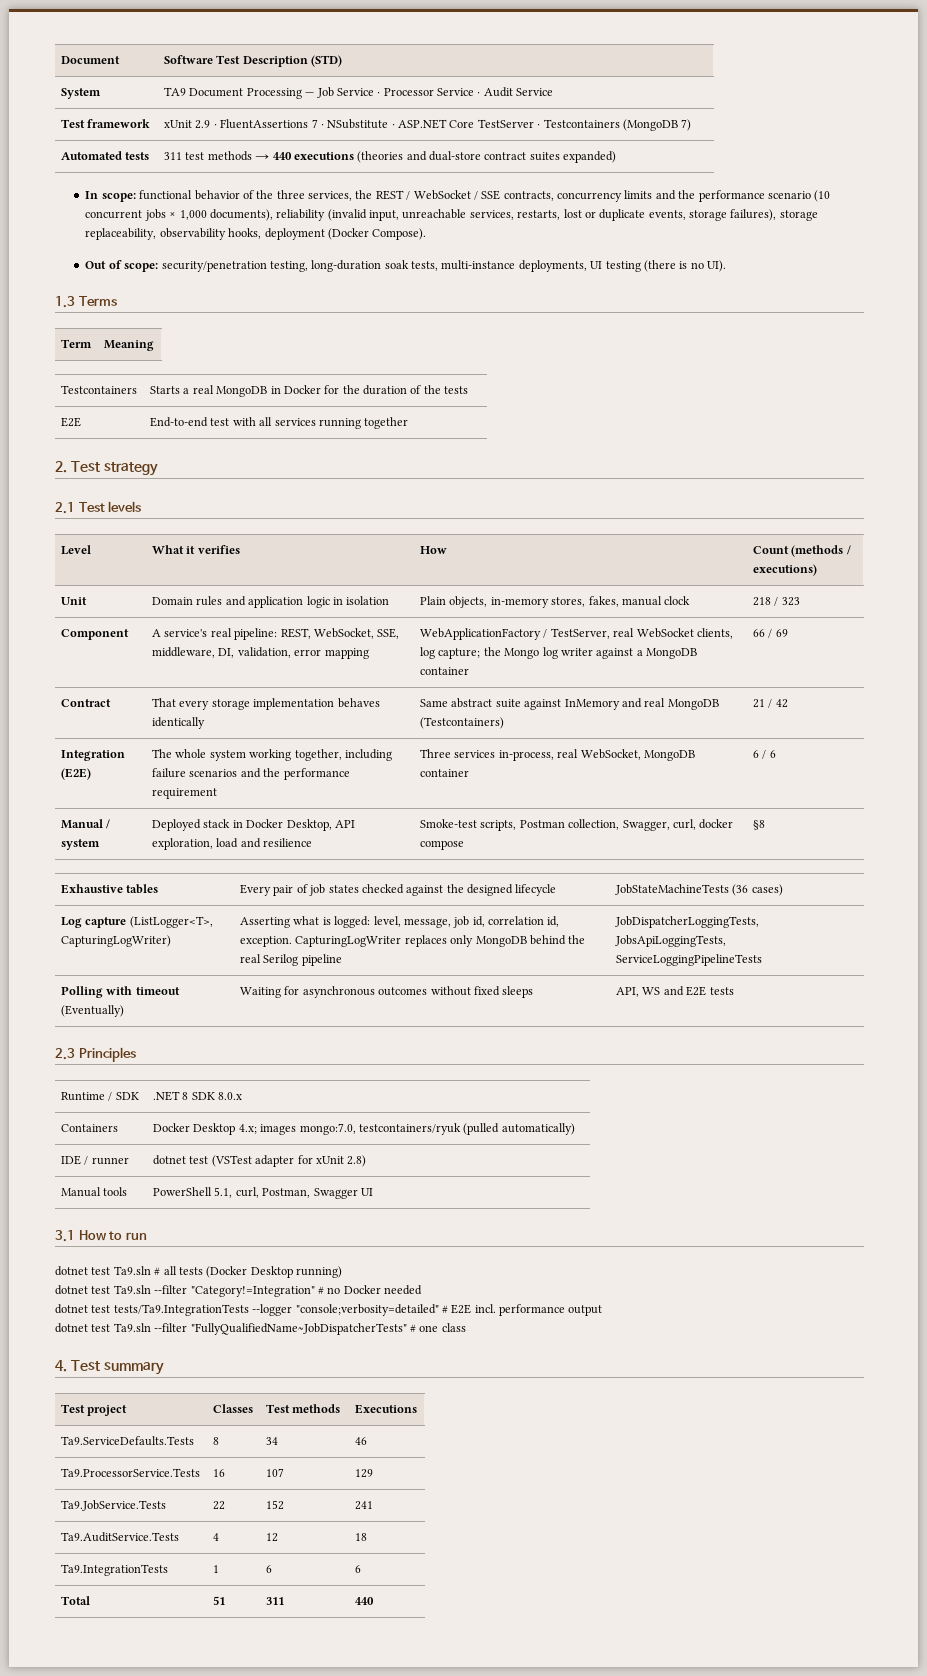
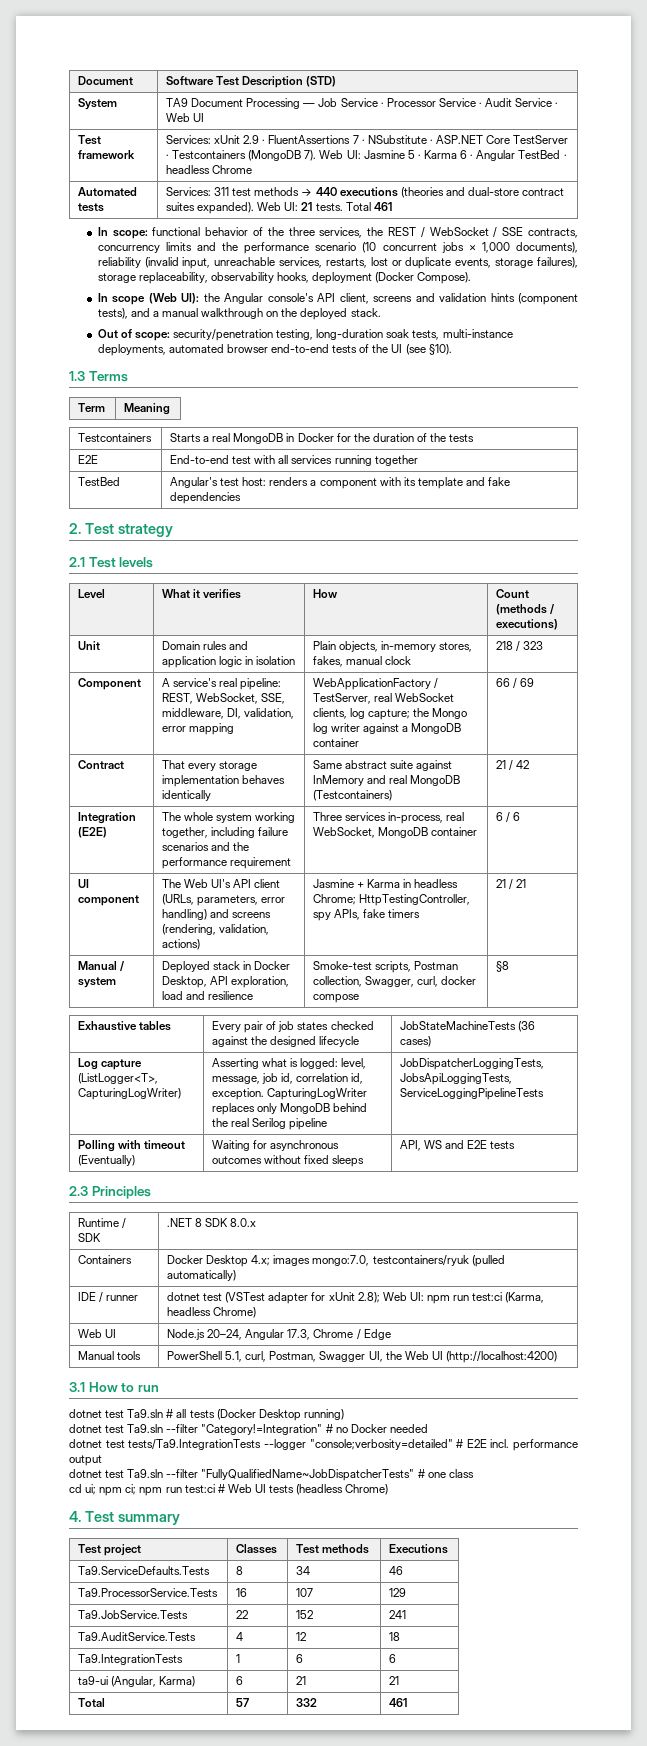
(554, 92) none -> [555,102,559,107] [166,113,205,122] · Web UI
(151, 123) none -> [166,135,212,144] Services:
[681,119,692,131] 7) -> [304,150,567,161] [166,165,253,174] 7). Web UI: Jasmine 5 · Karma 6 · Angular TestBed · headless Chrome
(150, 156) none -> [166,187,212,196] Services:
[563,151,617,163] expanded) -> [197,202,392,214] expanded). Web UI: 21 tests. Total 461
(427, 234) none -> [97,293,578,305] [97,308,381,320] // In scope (Web UI): the Angular console's API client, screens and validation hints (component tests), and a manual walkthrough on the deployed stack.
[590,260,727,272] UI testing (there is no UI). -> [168,344,452,355] automated browser end-to-end tests of the UI (see §10).
(409, 423) none -> [78,477,121,486] [170,477,511,489] [170,492,242,504] // TestBed | Angular's test host: renders a component with its template and fake dependencies
(776, 754) none -> [78,879,90,888] [78,895,140,906] [162,879,281,888] [162,894,286,906] [162,909,272,920] [162,924,270,935] [162,939,201,950] [313,879,459,888] [313,894,471,906] [313,909,421,921] [496,879,527,890] // UI component | The Web UI's API client (URLs, parameters, error handling) and screens (rendering, validation, actions) | Jasmine + Karma in headless Chrome; HttpTestingController, spy APIs, fake timers | 21 / 21
[347,1155,367,1167] 2.8) -> [357,1292,545,1304] [167,1307,257,1318] [78,1329,117,1338] [167,1329,391,1340] 2.8); Web UI: npm run test:ci (Karma, headless Chrome) // Web UI | Node.js 20–24, Angular 17.3, Chrome / Edge
[360,1188,373,1196] UI -> [368,1351,558,1363] UI, the Web UI (http://localhost:4200)
(466, 1327) none -> [69,1484,389,1496] // cd ui; npm ci; npm run test:ci # Web UI tests (headless Chrome)
[61,1596,91,1605] [213,1596,226,1605] [266,1597,285,1605] [355,1597,375,1605] Total | 51 | 311 | 440 -> [78,1676,196,1687] [236,1676,244,1685] [296,1676,307,1685] [389,1676,400,1685] [78,1698,106,1707] [236,1698,250,1707] [296,1698,318,1707] [389,1698,408,1707] ta9-ui (Angular, Karma) | 6 | 21 | 21 // Total | 57 | 332 | 461

